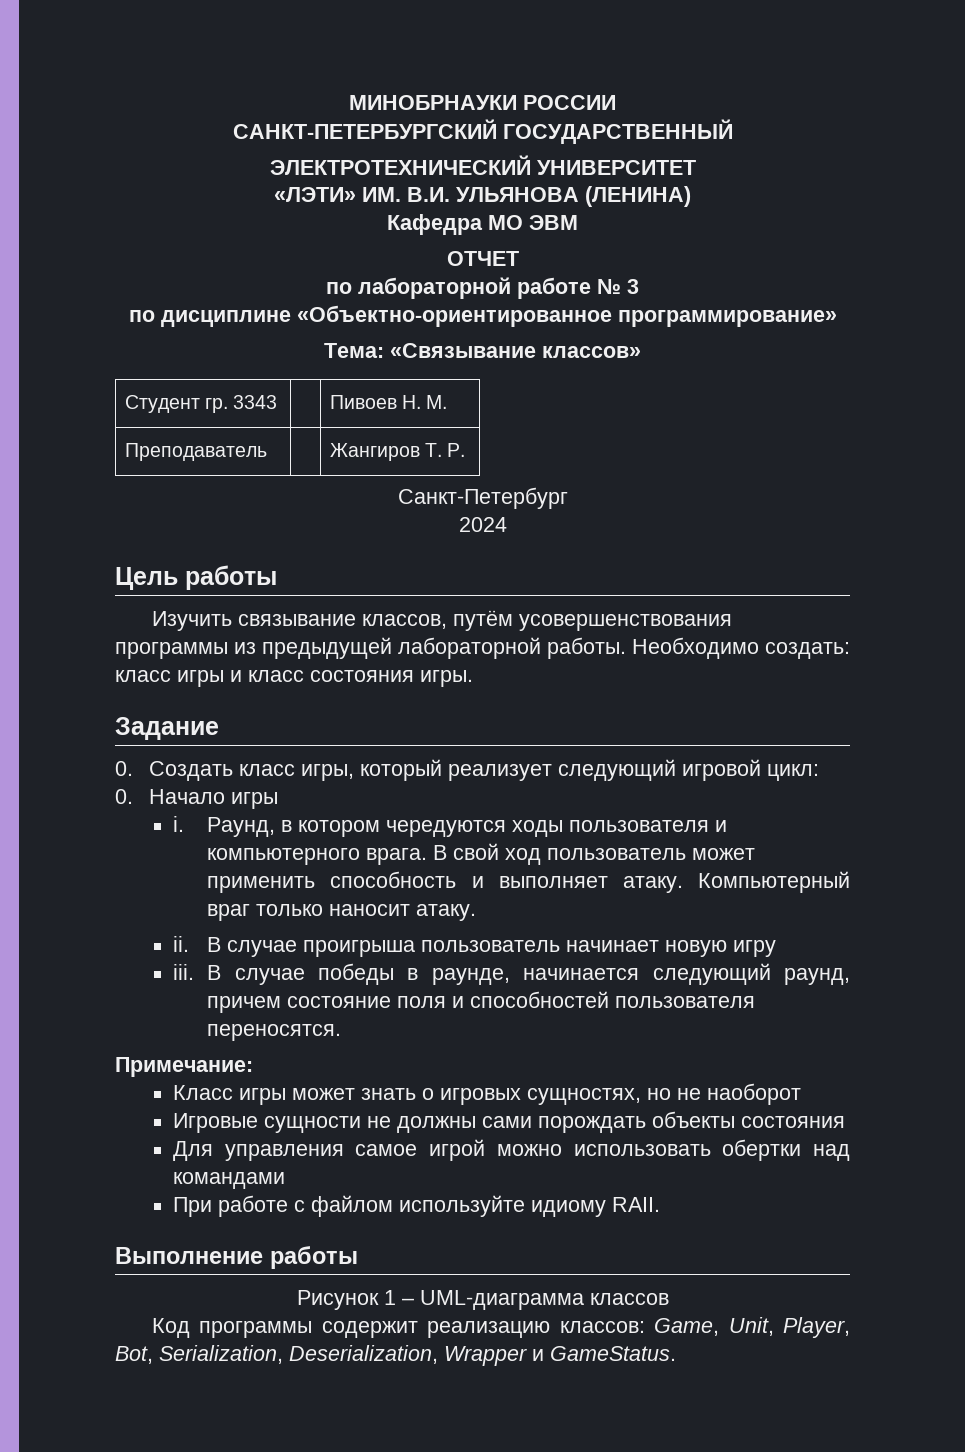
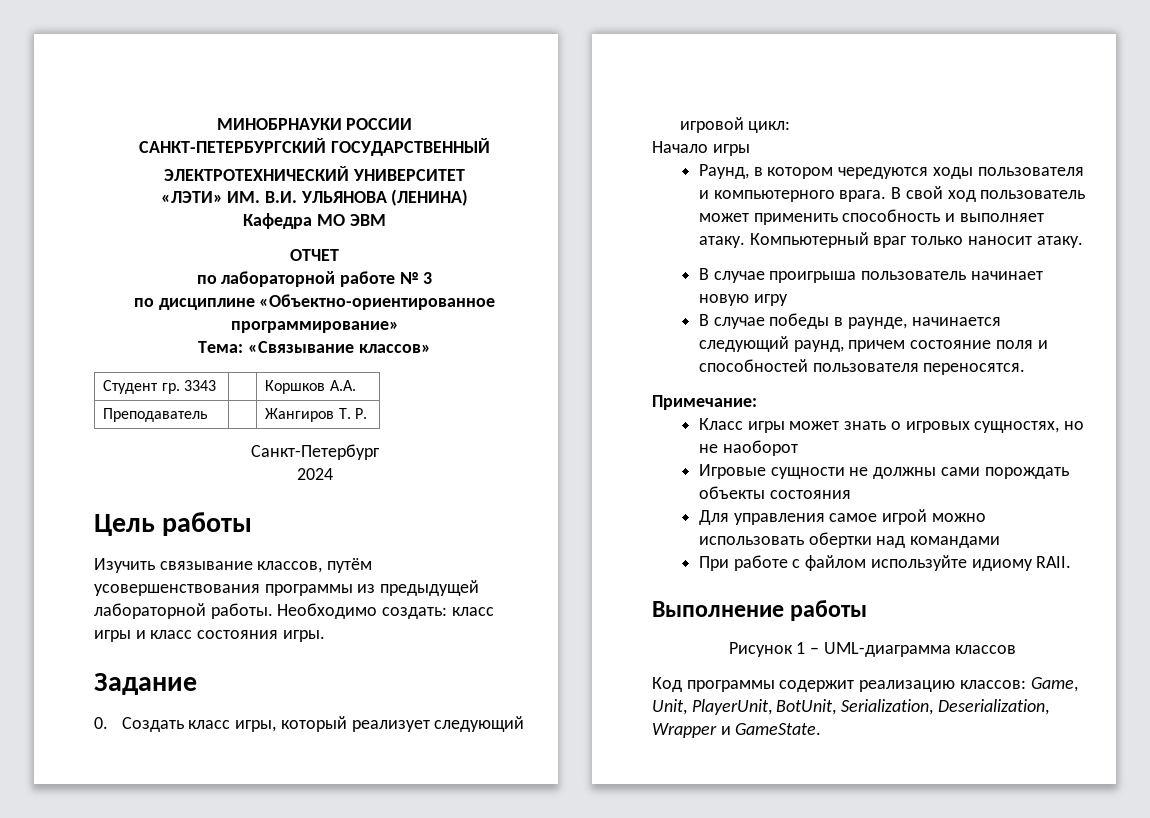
[329,395,448,409] Пивоев Н. М. -> [265,380,356,394] Коршков А.А.
[115,789,133,804] 0. -> (791, 127) none
[172,816,184,832] i. -> (750, 150) none
[172,936,189,952] ii. -> (1083, 242) none
[172,964,194,980] iii. -> (788, 300) none
[782,1317,850,1338] [115,1346,153,1364] Player, Bot, -> [691,699,837,715] PlayerUnit, BotUnit,
[550,1346,676,1361] GameStatus. -> [735,723,822,735] GameState.

